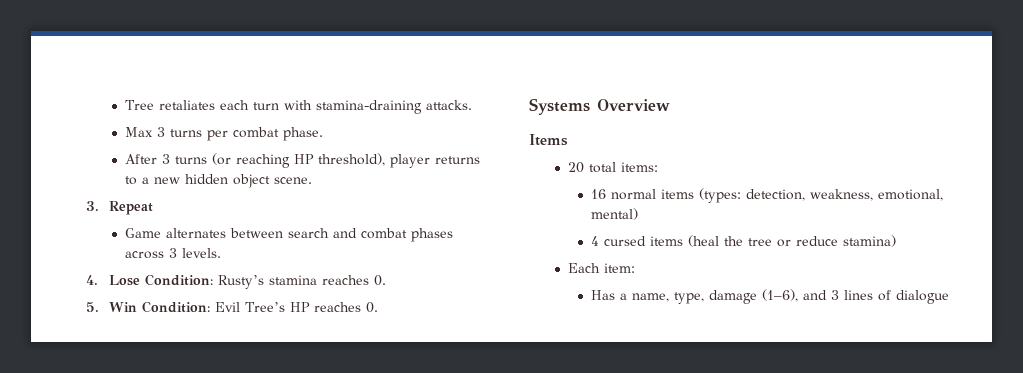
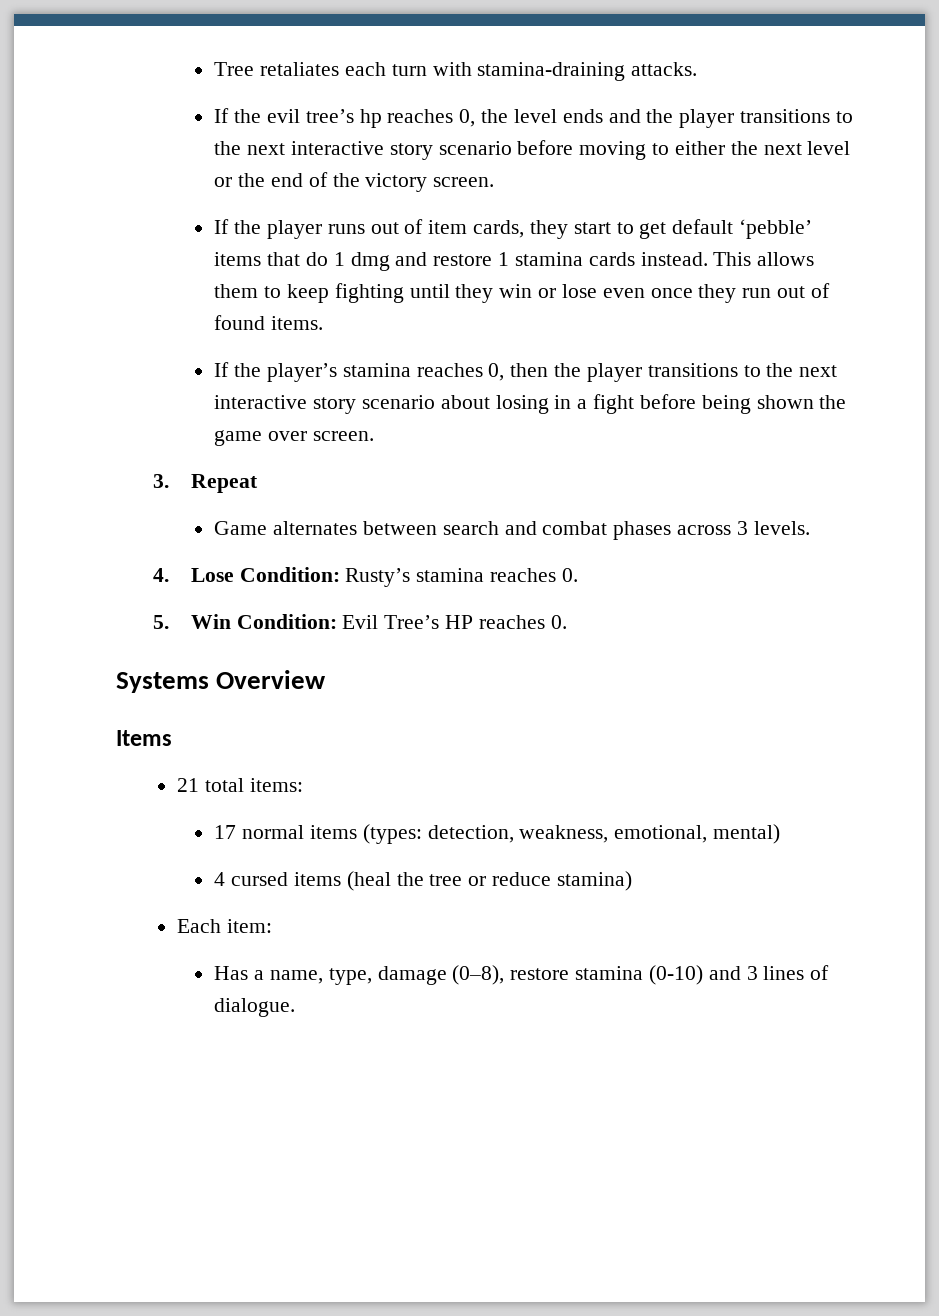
[124,127,323,141] [124,153,480,168] [124,174,312,188] Max 3 turns per combat phase. // After 3 turns (or reaching HP threshold), player returns to a new hidden object scene. -> [214,108,853,128] [214,140,851,160] [214,172,495,192] [214,219,812,239] [214,252,815,271] [214,283,830,303] [214,315,324,330] [214,362,838,382] [214,394,847,414] [214,430,375,446] If the evil tree’s hp reaches 0, the level ends and the player transitions to the next interactive story scenario before moving to either the next level or the end of the victory screen. // If the player runs out of item cards, they start to get default ‘pebble’ items that do 1 dmg and restore 1 stamina cards instead. This allows them to keep fighting until they win or lose even once they run out of found items. // If the player’s stamina reaches 0, then the player transitions to the next interactive story scenario about losing in a fight before being shown the game over screen.
[567,162,584,173] 20 -> [177,778,200,792] 21
[590,189,606,199] 16 -> [214,825,237,839] 17
[761,289,798,302] (1–6), -> [452,965,703,985] (0–8), restore stamina (0-10)
[895,290,949,304] dialogue -> [214,998,296,1017] dialogue.

